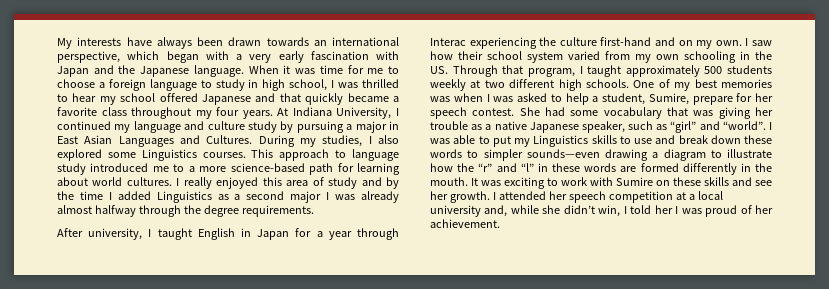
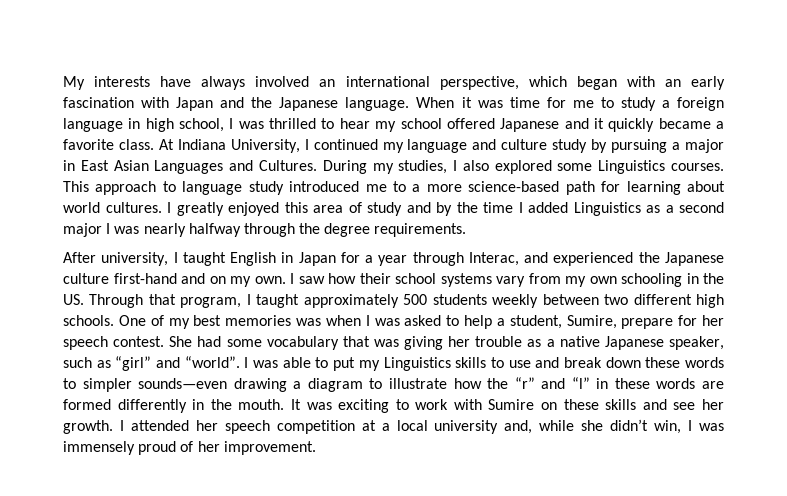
[197,37,309,46] been drawn towards -> [255,76,310,87] involved
[236,54,272,63] a very -> [664,79,681,87] an
[57,79,95,88] choose -> [620,97,656,111] study
[200,79,245,91] to study -> (123, 125) none
[279,93,301,102] that -> [593,118,604,129] it
[101,107,273,119] class throughout my four years. -> [118,139,154,150] class.
[183,177,212,189] really -> [176,202,224,216] greatly
[361,191,400,203] [57,205,92,214] already almost -> [143,223,186,237] nearly
[430,37,557,49] Interac experiencing the -> [468,252,724,266] Interac, and experienced the Japanese
[527,51,600,63] system varied -> [440,273,525,287] systems vary
[470,80,481,88] at -> [542,294,599,305] between
[630,205,702,214] told her I was -> [699,423,724,431] [63,441,135,455] was immensely
[430,219,500,228] achievement. -> [223,441,316,455] improvement.

